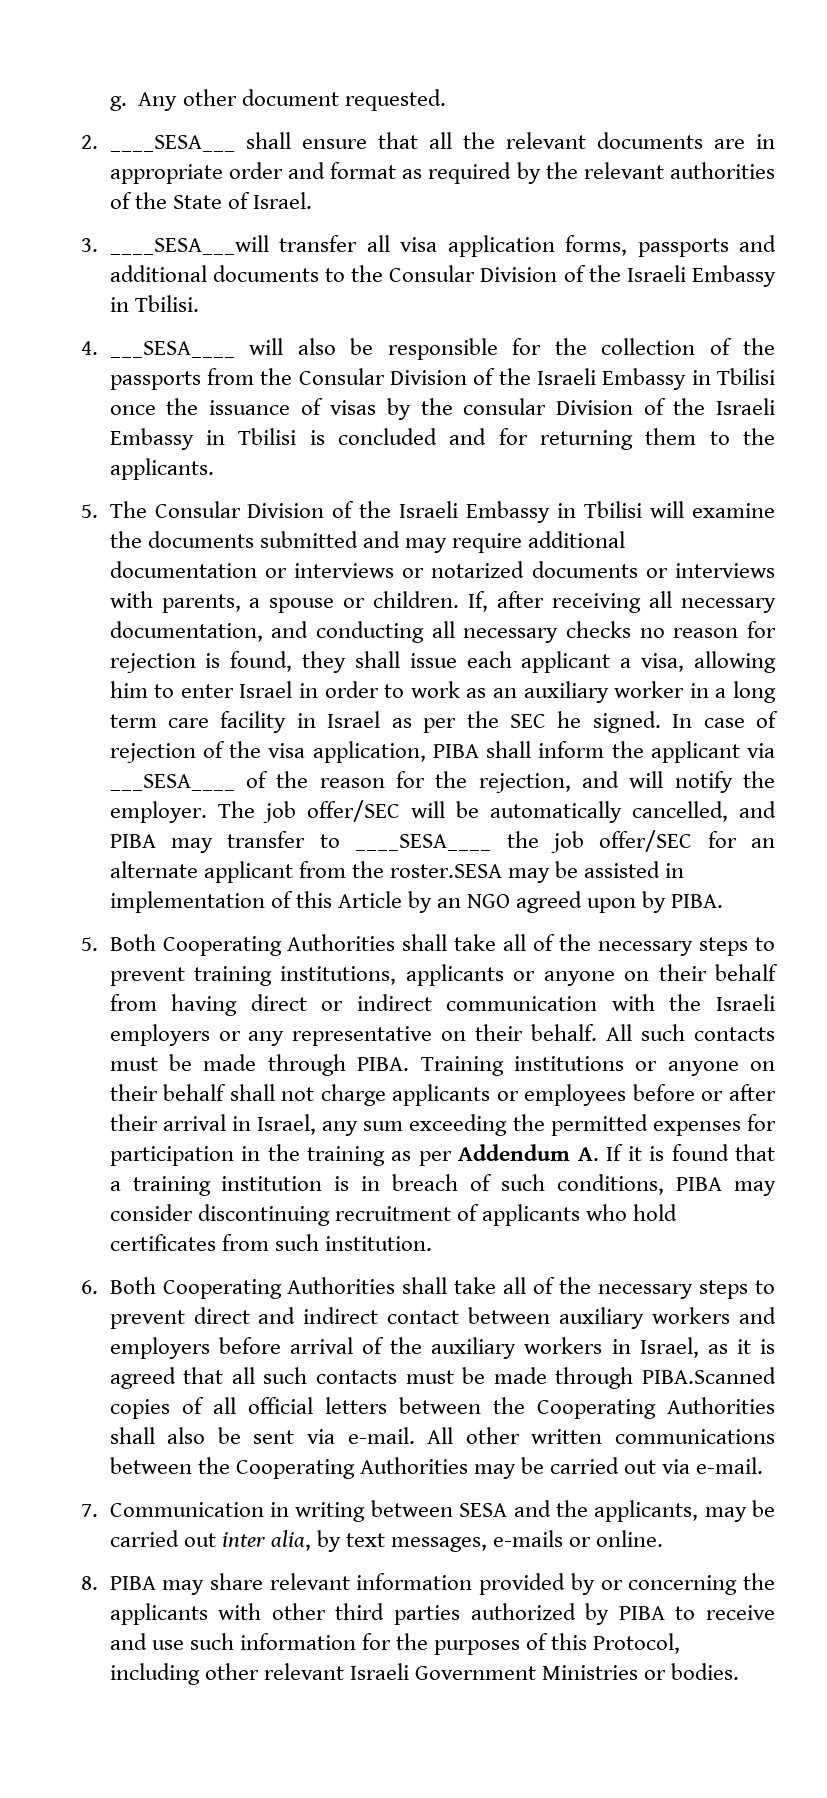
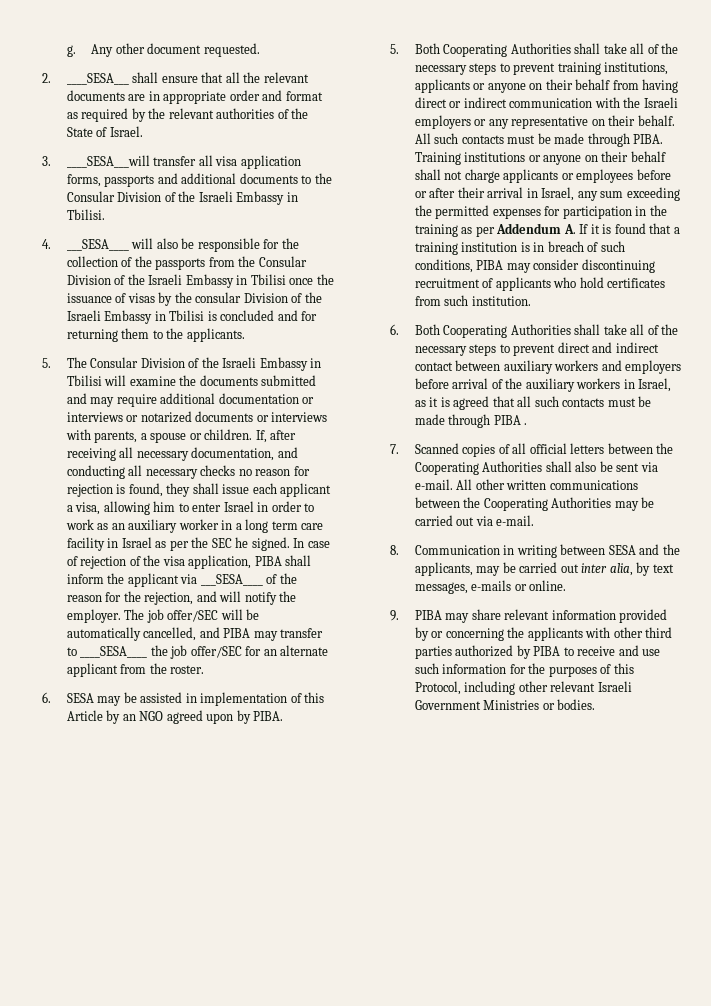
[389,864,502,878] roster.SESA -> [170,665,205,674] [42,692,94,703] roster. // 6. SESA
[642,1367,776,1384] PIBA.Scanned -> [493,415,528,425] [390,443,459,454] PIBA . // 7. Scanned
[80,1504,98,1517] 7. -> [390,545,400,555] 8.
[80,1576,98,1590] 8. -> [390,610,400,621] 9.

